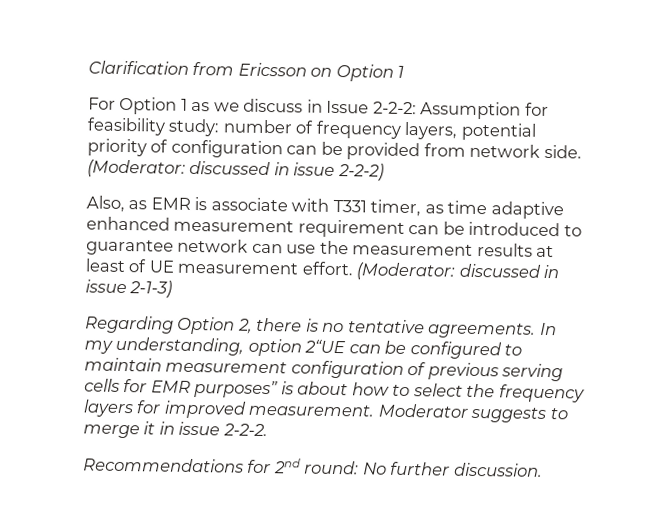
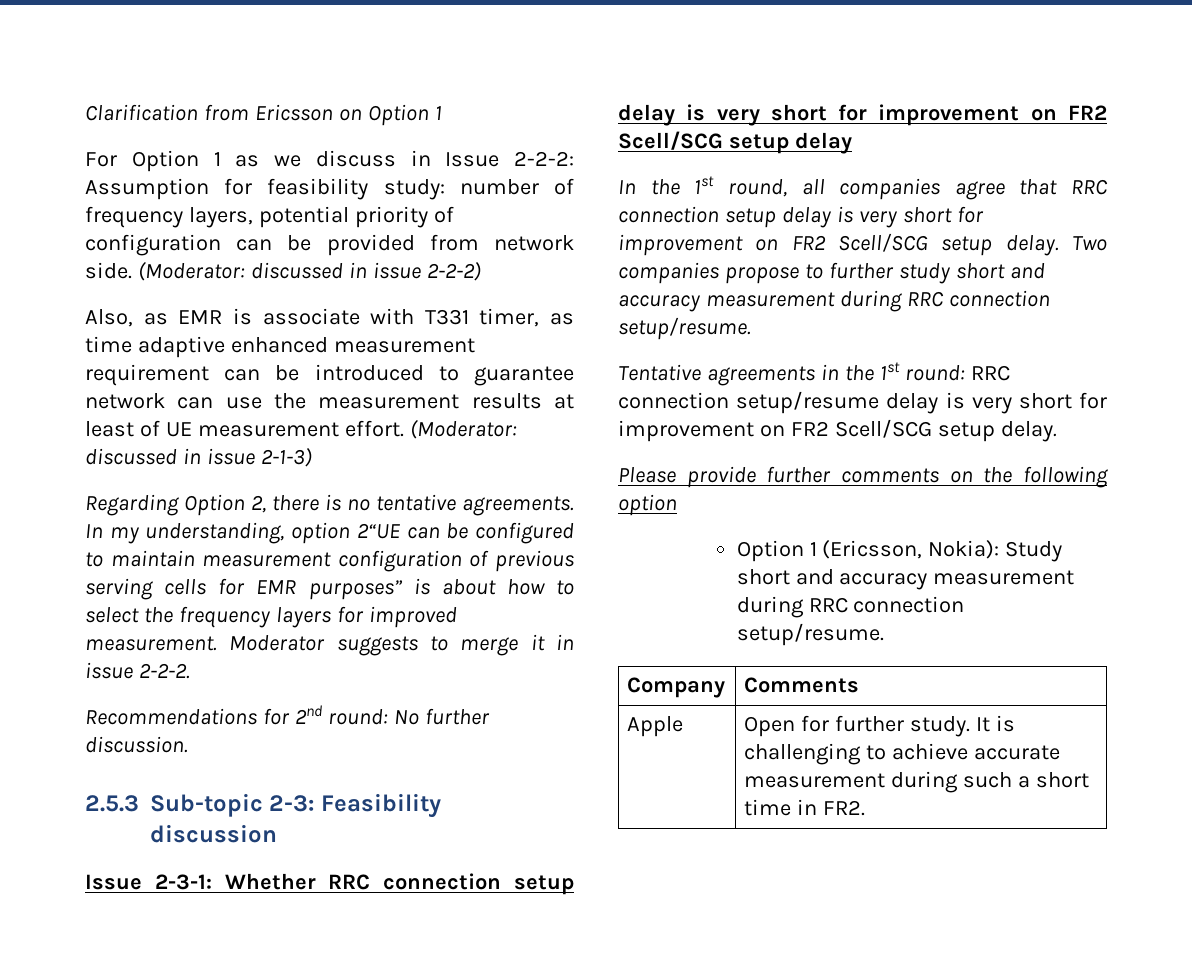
(543, 469) none -> [85,793,441,818] [150,824,277,843] [85,873,574,895] [618,104,1107,126] [618,131,852,154] [618,176,1108,200] [618,206,984,228] [618,233,1107,256] [618,262,1045,284] [618,290,1050,312] [618,317,751,340] [618,362,1010,386] [618,391,1107,414] [618,419,1057,442] [618,466,1108,488] [618,494,677,516] [736,540,1063,562] [736,569,1075,590] [736,596,965,618] [736,623,884,646] [627,677,726,698] [744,677,860,693] [627,716,684,737] [744,715,1016,737] [744,743,1061,765] [744,771,1090,793] [744,799,866,816] // 2.5.3 Sub-topic 2-3: Feasibility discussion // Issue 2-3-1: Whether RRC connection setup delay is very short for improvement on FR2 Scell/SCG setup delay // In the 1st round, all companies agree that RRC connection setup delay is very short for improvement on FR2 Scell/SCG setup delay. Two companies propose to further study short and accuracy measurement during RRC connection setup/resume. // Tentative agreements in the 1st round: RRC connection setup/resume delay is very short for improvement on FR2 Scell/SCG setup delay. // Please provide further comments on the following option // Option 1 (Ericsson, Nokia): Study short and accuracy measurement during RRC connection setup/resume. // Company | Comments // Apple | Open for further study. It is challenging to achieve accurate measurement during such a short time in FR2.

